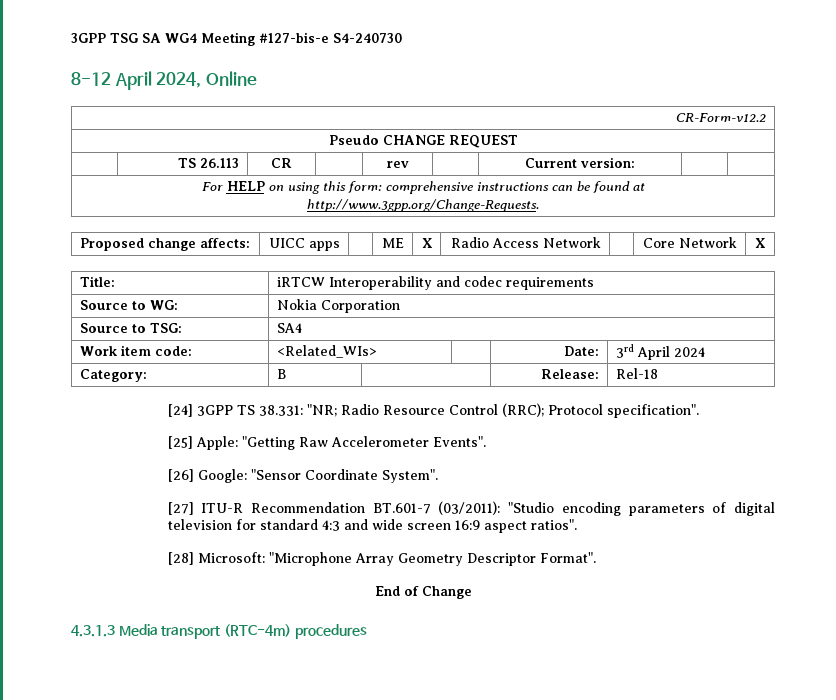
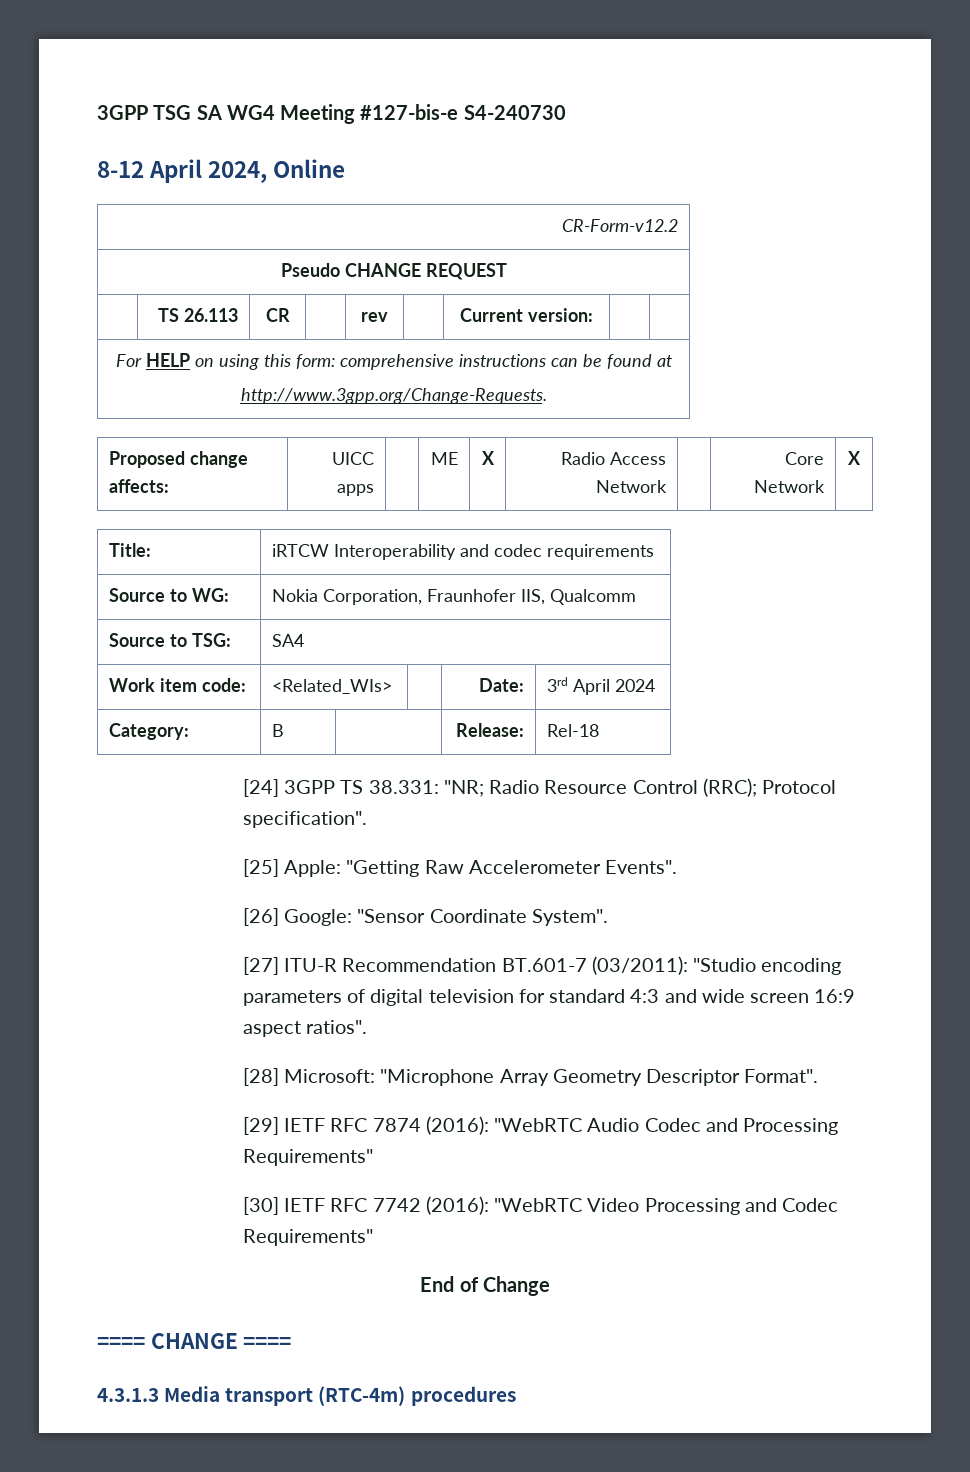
[320,300,400,313] Corporation -> [322,589,636,605] Corporation, Fraunhofer IIS, Qualcomm
(596, 557) none -> [242,1116,839,1135] [242,1149,373,1166] [242,1196,839,1215] [242,1229,373,1246] // [29] IETF RFC 7874 (2016): "WebRTC Audio Codec and Processing Requirements" // [30] IETF RFC 7742 (2016): "WebRTC Video Processing and Codec Requirements"
(472, 592) none -> [97,1333,292,1349] // ==== CHANGE ====

